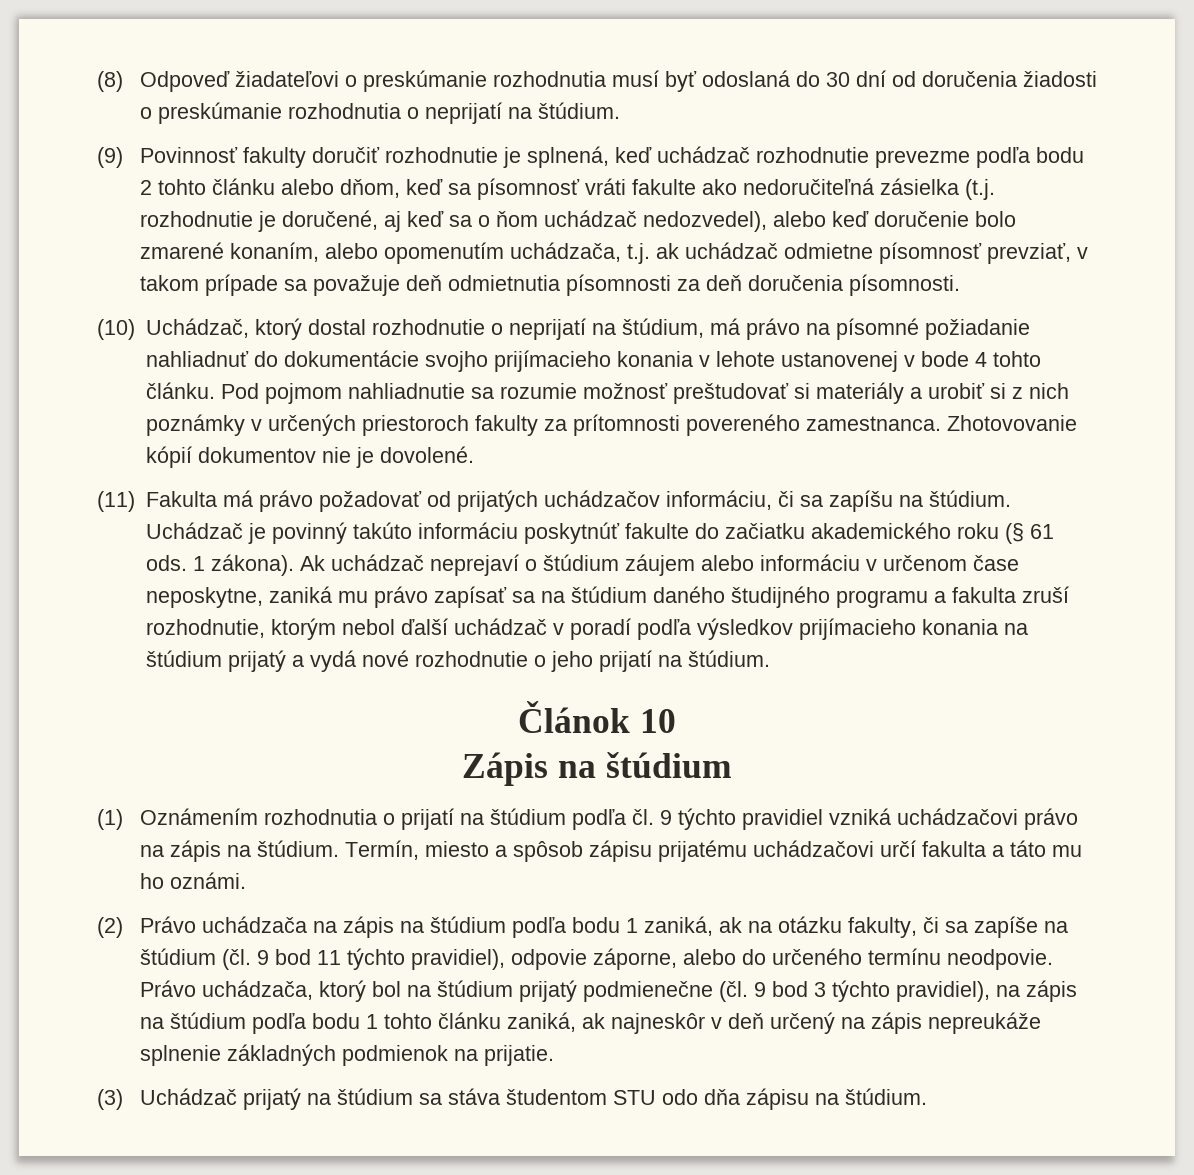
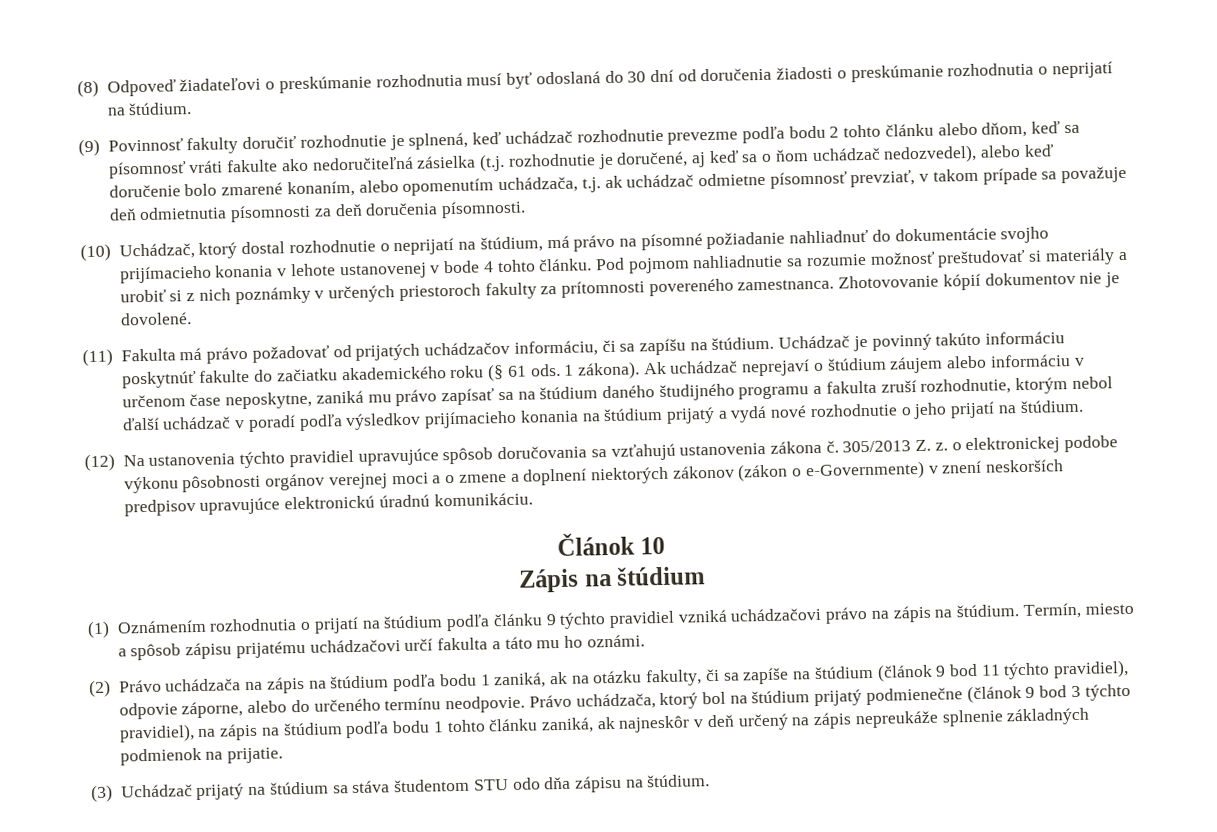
(770, 658) none -> [84,435,1119,472] [123,459,1065,494] [123,492,533,517] // (12) Na ustanovenia týchto pravidiel upravujúce spôsob doručovania sa vzťahujú ustanovenia zákona č. 305/2013 Z. z. o elektronickej podobe výkonu pôsobnosti orgánov verejnej moci a o zmene a doplnení niektorých zákonov (zákon o e-Governmente) v znení neskorších predpisov upravujúce elektronickú úradnú komunikáciu.
[631,809,654,825] čl. -> [492,613,543,627] článku
[221,949,251,970] (čl. -> [876,663,933,682] (článok
[718,981,748,1002] (čl. -> [966,685,1022,704] (článok

